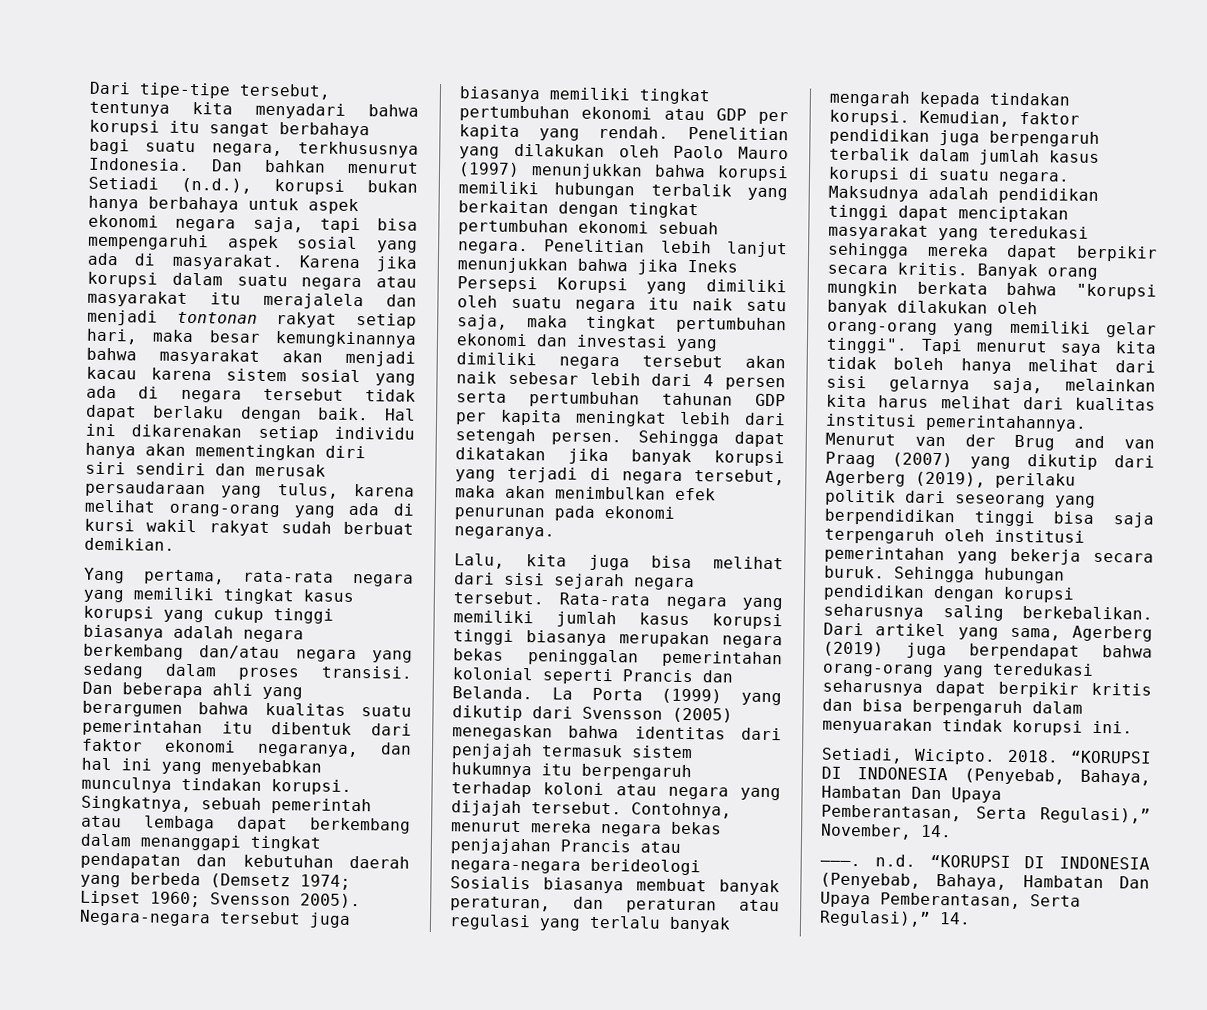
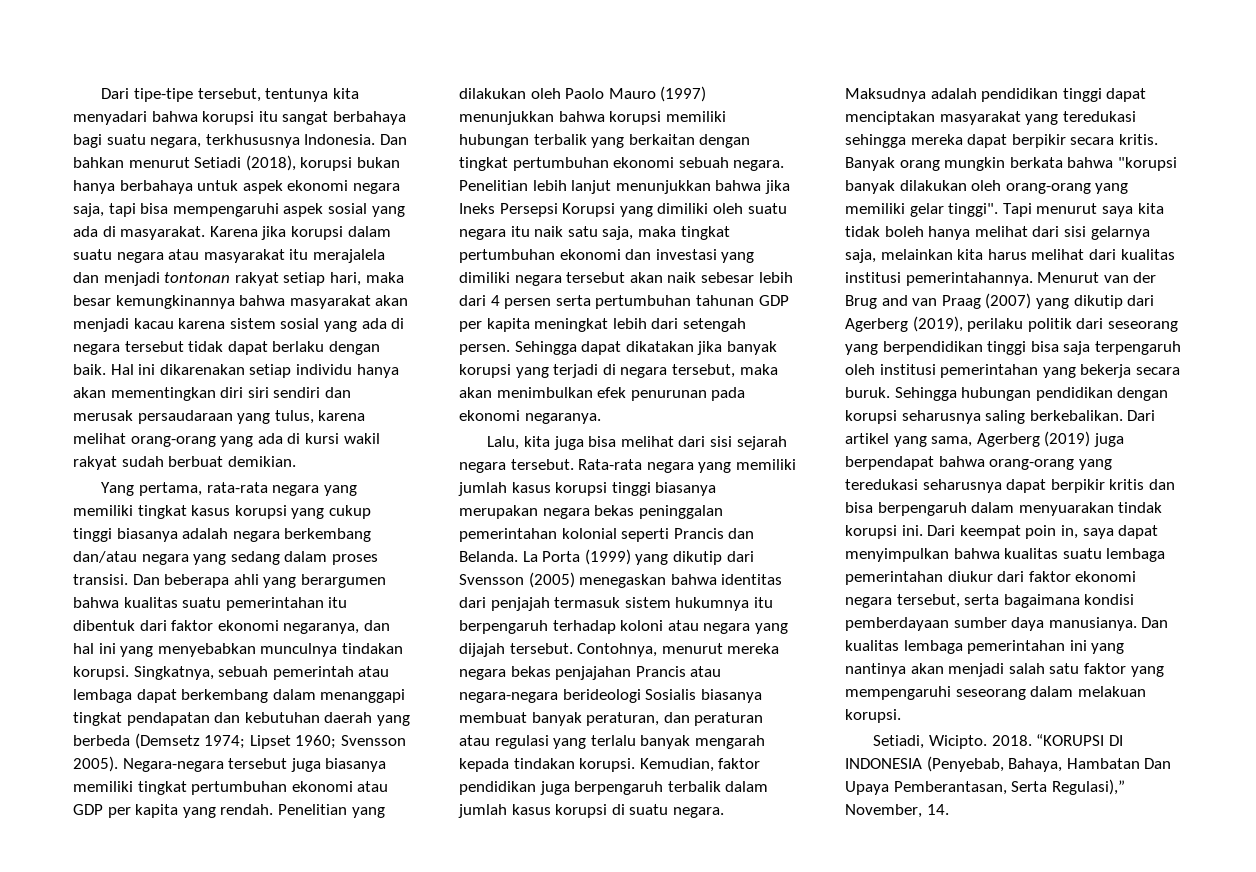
[181,177,252,194] (n.d.), -> [245,155,296,171] (2018),
(1133, 727) none -> [927,525,1159,539] [845,548,1166,562] [845,571,1137,585] [845,594,1135,608] [845,617,1169,631] [845,640,1125,654] [845,663,1164,677] [845,686,1146,700] [845,709,901,723] Dari keempat poin in, saya dapat menyimpulkan bahwa kualitas suatu lembaga pemerintahan diukur dari faktor ekonomi negara tersebut, serta bagaimana kondisi pemberdayaan sumber daya manusianya. Dan kualitas lembaga pemerintahan ini yang nantinya akan menjadi salah satu faktor yang mempengaruhi seseorang dalam melakuan korupsi.
[820,854,1150,870] [820,872,1150,890] [820,891,1081,910] [819,910,971,927] // ———. n.d. “KORUPSI DI INDONESIA (Penyebab, Bahaya, Hambatan Dan Upaya Pemberantasan, Serta Regulasi),” 14. -> (949, 809) none

